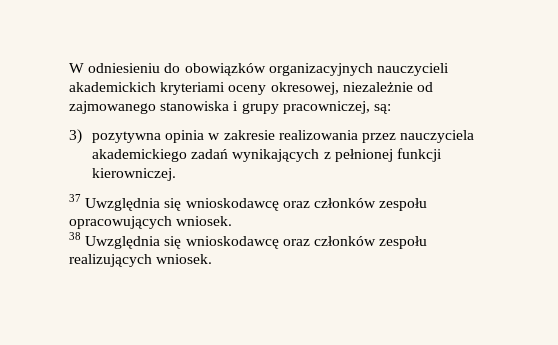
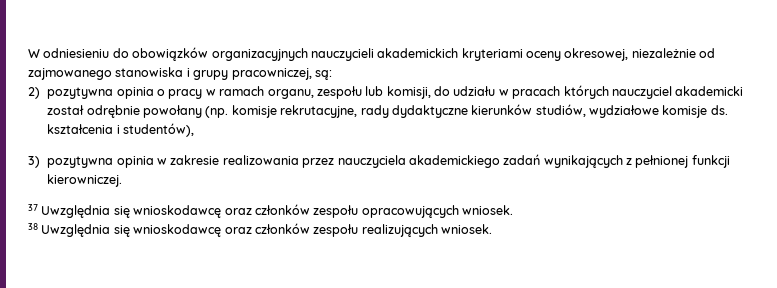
(391, 109) none -> [28,85,744,99] [47,104,728,118] [47,123,195,137] // 2) pozytywna opinia o pracy w ramach organu, zespołu lub komisji, do udziału w pracach których nauczyciel akademicki został odrębnie powołany (np. komisje rekrutacyjne, rady dydaktyczne kierunków studiów, wydziałowe komisje ds. kształcenia i studentów),

